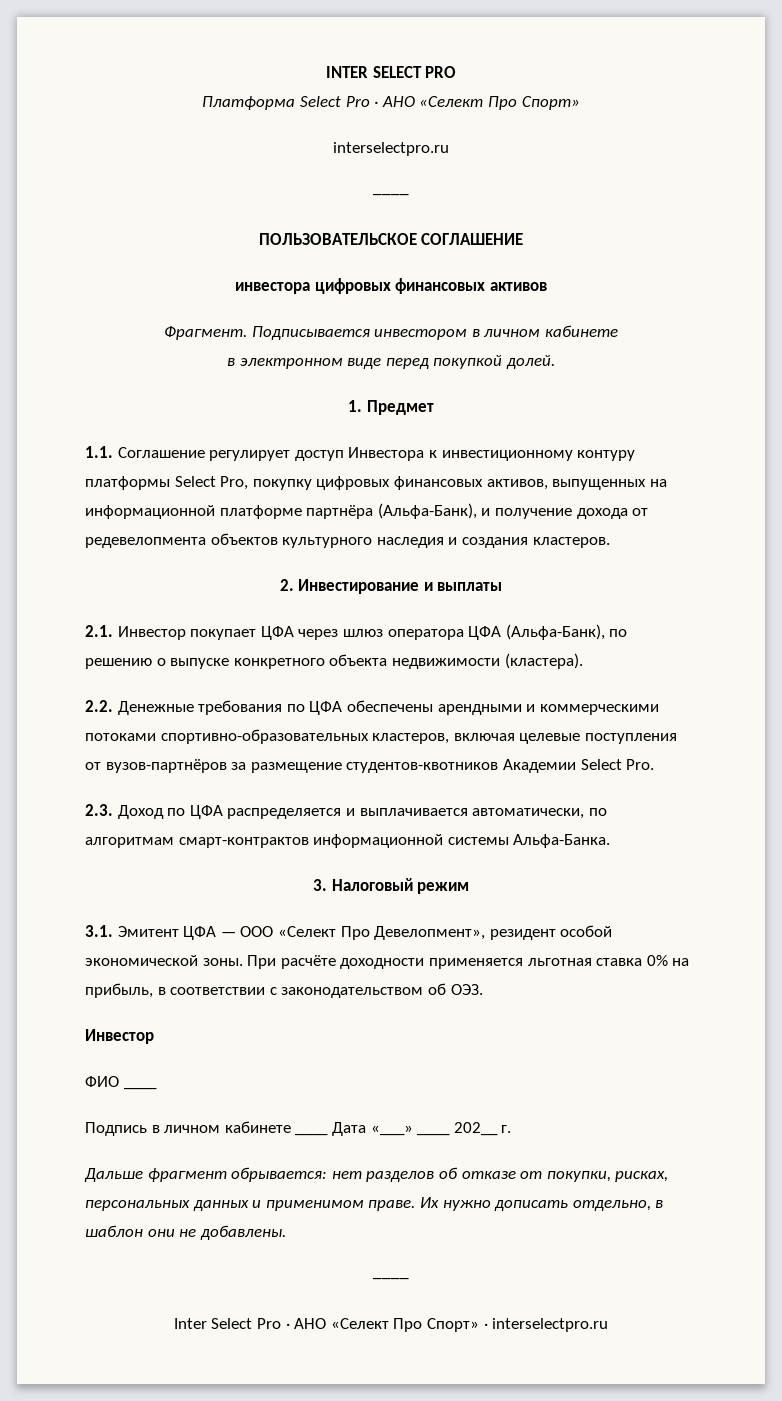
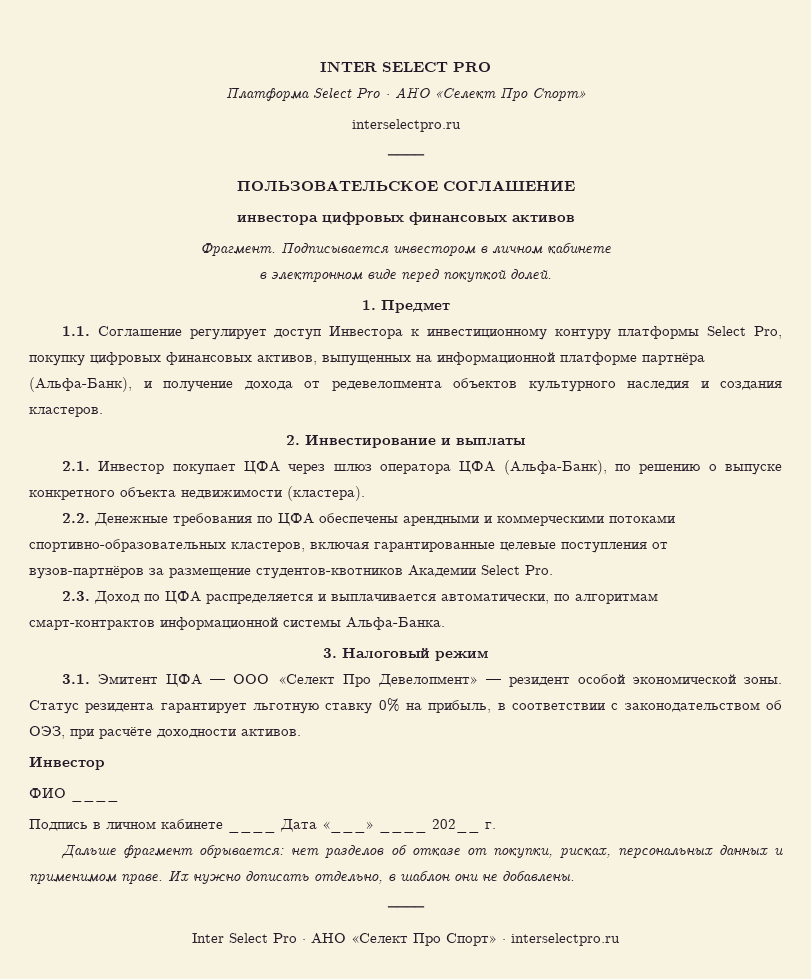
(515, 737) none -> [374,542,495,552] гарантированные
[374,926,486,940] Девелопмент», -> [377,674,501,687] Девелопмент» —
[247,955,643,969] При расчёте доходности применяется льготная ставка -> [29,700,373,714] Статус резидента гарантирует льготную ставку
[450,984,483,995] ОЭЗ. -> [29,726,301,739] ОЭЗ, при расчёте доходности активов.

